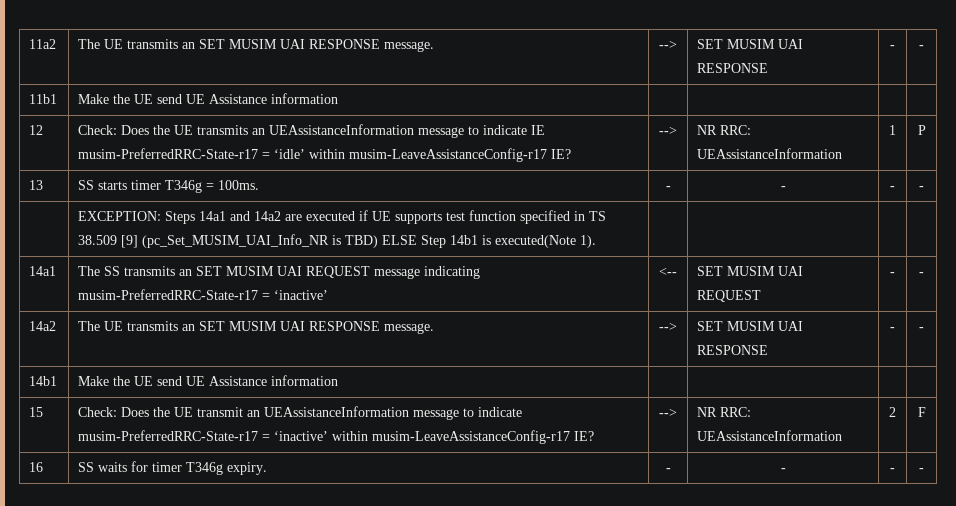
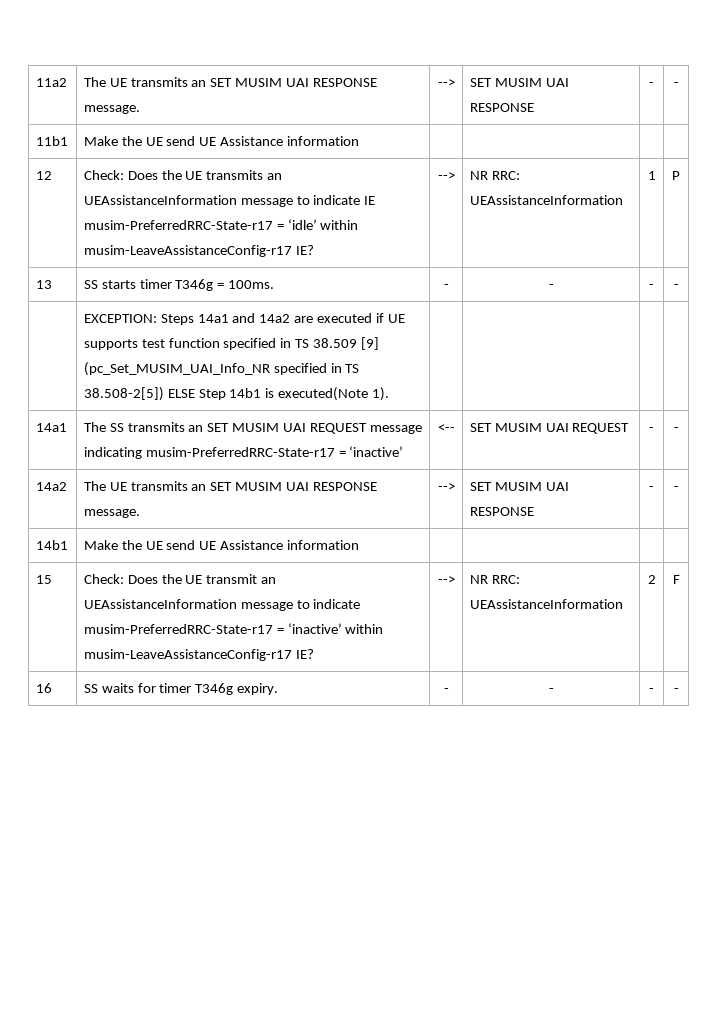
[332,235,379,248] is TBD) -> [273,363,360,375] [83,387,164,401] specified in TS 38.508-2[5])

